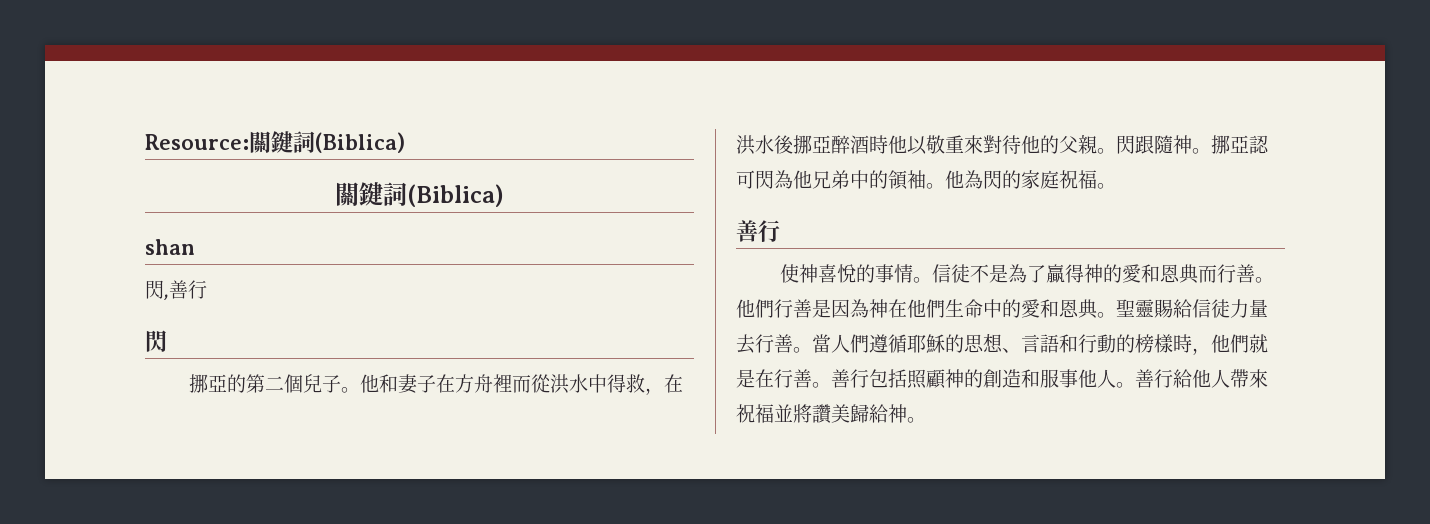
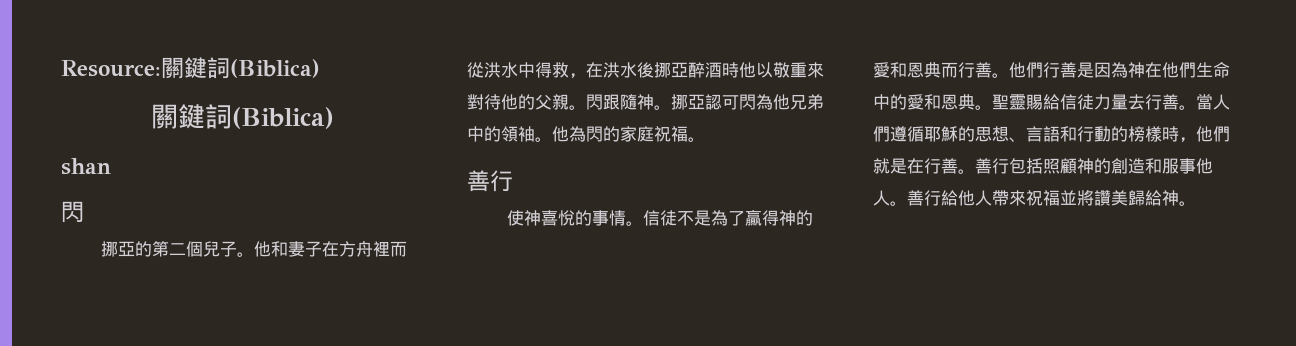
[145,280,207,300] // 閃,善行 -> (111, 166) none

